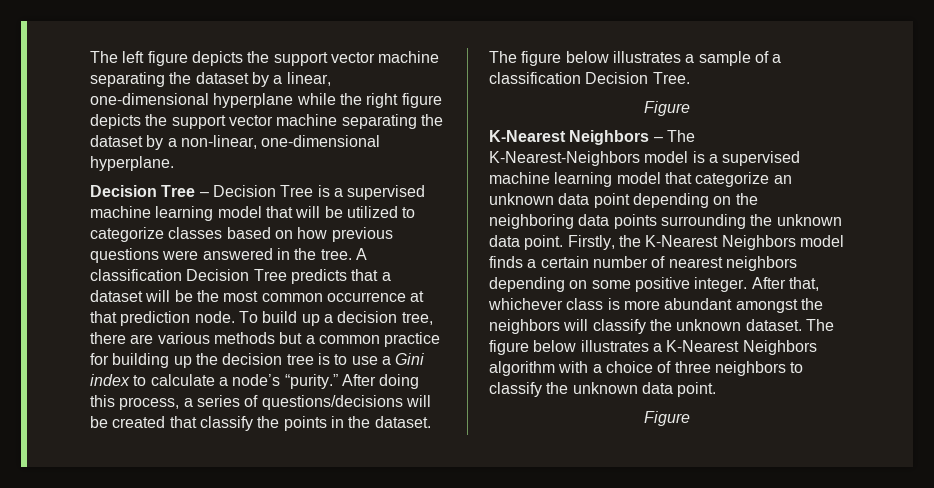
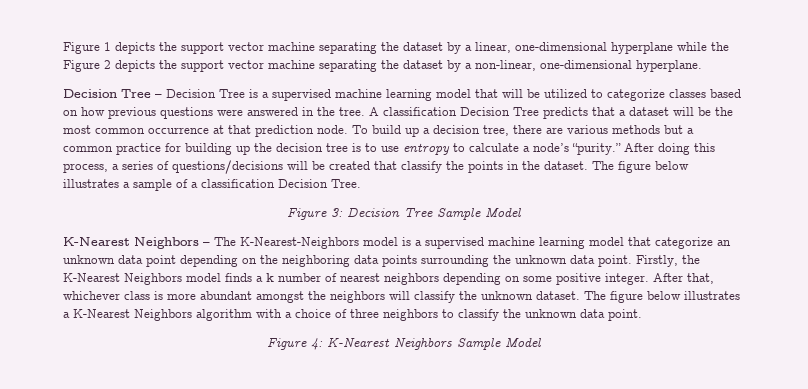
[90,51,188,66] The left figure -> [63,42,111,54] Figure 1
[366,93,442,108] right figure -> [63,60,111,72] Figure 2
[381,353,425,365] [90,374,130,386] a Gini index -> [403,143,450,155] entropy
(690, 108) none -> [331,207,522,220] 3: Decision Tree Sample Model
[540,256,589,268] certain -> [266,273,274,282] k
(690, 418) none -> [311,337,542,350] 4: K-Nearest Neighbors Sample Model

